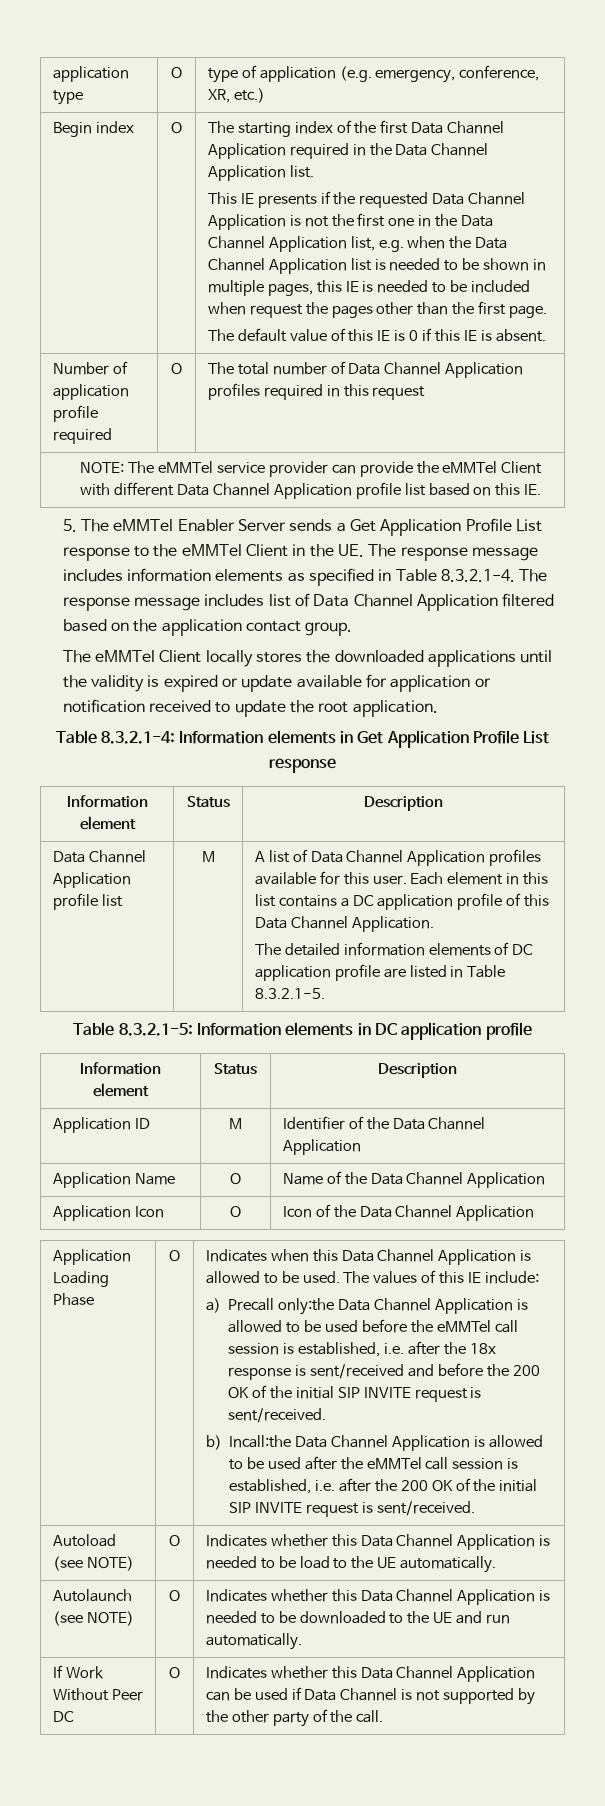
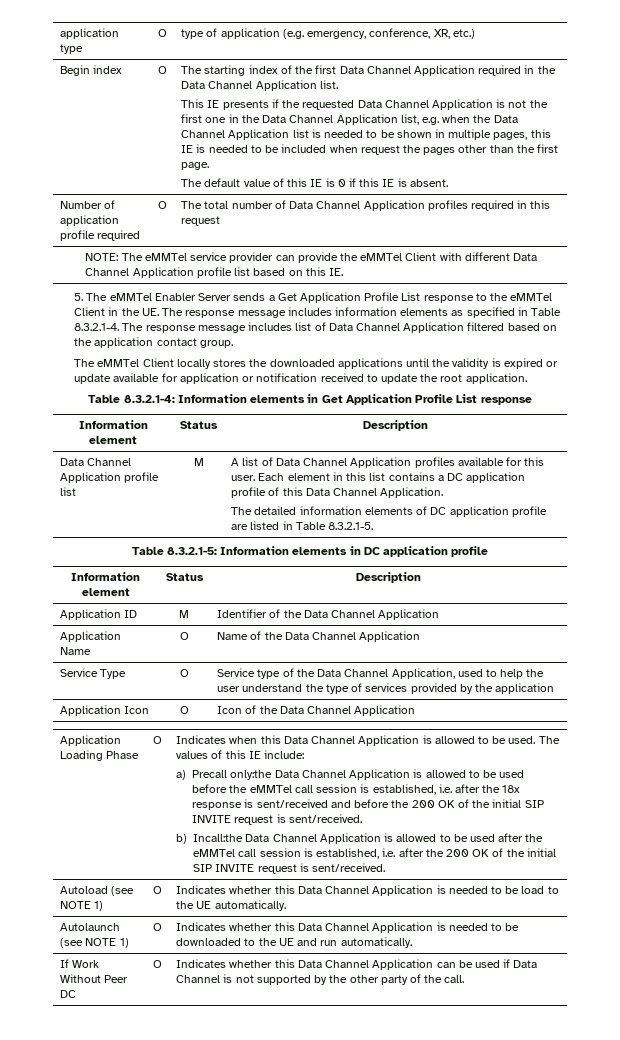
(546, 1180) none -> [60,668,127,679] [179,669,189,677] [217,668,545,679] [217,683,555,694] // Service Type | O | Service type of the Data Channel Application, used to help the user understand the type of services provided by the application
[86,1556,134,1571] NOTE) -> [60,901,104,911] NOTE 1)
[86,1611,134,1626] NOTE) -> [85,938,129,948] NOTE 1)

